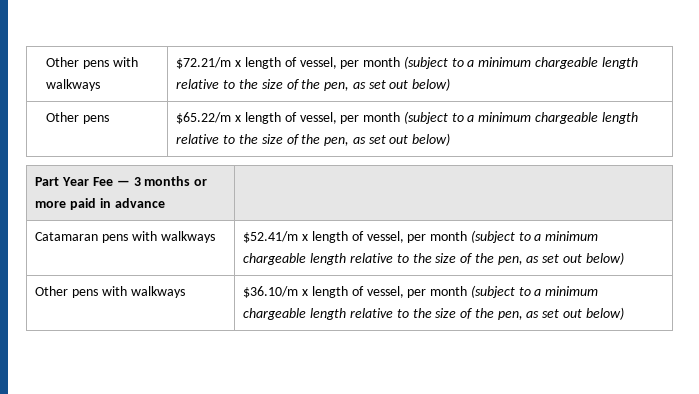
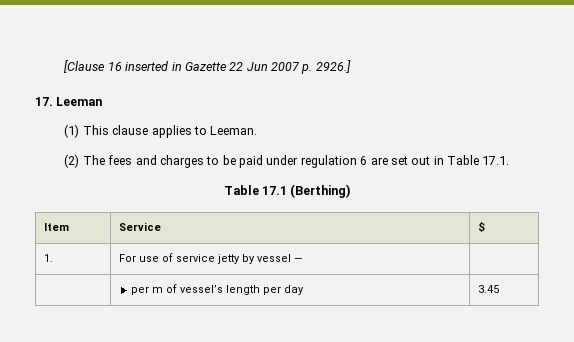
[46,57,138,69] [46,79,101,91] [176,56,638,69] [176,78,451,91] [46,112,109,124] [176,111,638,124] [176,133,451,146] [35,176,208,186] [35,198,165,210] [35,231,215,243] [243,230,599,243] [243,252,624,265] [35,286,185,298] [243,285,599,298] [243,307,624,320] Other pens with walkways | $72.21/m x length of vessel, per month (subject to a minimum chargeable length relative to the size of the pen, as set out below) // Other pens | $65.22/m x length of vessel, per month (subject to a minimum chargeable length relative to the size of the pen, as set out below) // Part Year Fee — 3 months or more paid in advance | // Catamaran pens with walkways | $52.41/m x length of vessel, per month (subject to a minimum chargeable length relative to the size of the pen, as set out below) // Other pens with walkways | $36.10/m x length of vessel, per month (subject to a minimum chargeable length relative to the size of the pen, as set out below) -> [64,60,351,74] [35,97,103,106] [64,124,258,138] [64,154,510,168] [223,184,351,198] [44,223,70,231] [119,222,162,231] [478,221,486,232] [44,254,54,262] [119,253,304,264] [131,284,305,295] [478,285,500,293] [Clause 16 inserted in Gazette 22 Jun 2007 p. 2926.] // 17. Leeman // (1) This clause applies to Leeman. // (2) The fees and charges to be paid under regulation 6 are set out in Table 17.1. // Table 17.1 (Berthing) // Item | Service | $ // 1. | For use of service jetty by vessel — | // | per m of vessel’s length per day | 3.45

